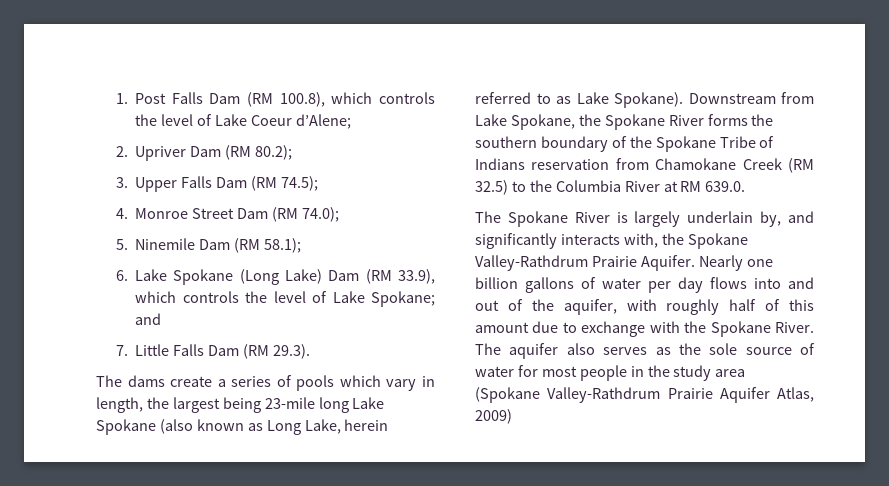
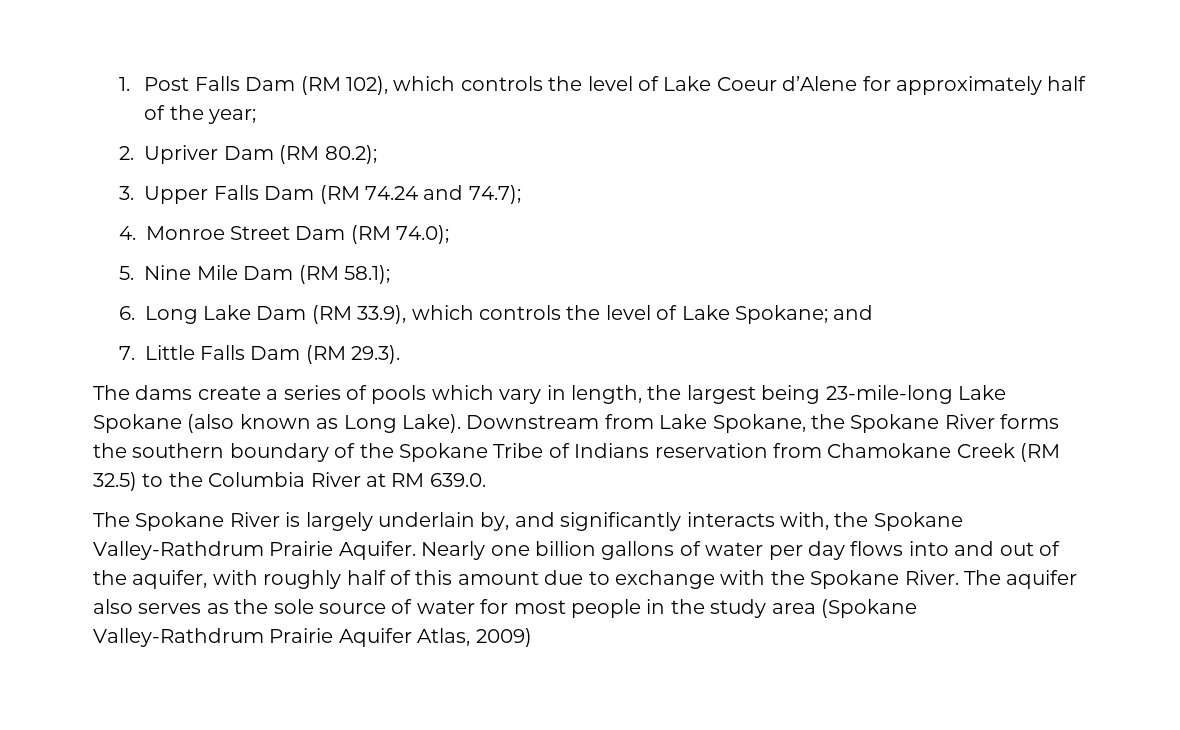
[279,92,325,107] 100.8), -> [345,76,388,95] 102),
[295,114,351,129] d’Alene; -> [782,76,1087,95] [144,105,257,124] d’Alene for approximately half of the year;
[280,176,318,191] 74.5); -> [364,185,521,204] 74.24 and 74.7);
[135,238,196,250] Ninemile -> [144,265,238,280] Nine Mile
[135,269,323,285] Lake Spokane (Long Lake) -> [144,305,252,324] Long Lake
[264,397,349,413] 23-mile long -> [825,385,953,404] 23-mile-long
[304,419,389,434] [475,92,683,108] Lake, herein referred to as Lake Spokane). -> [402,414,461,433] Lake).

